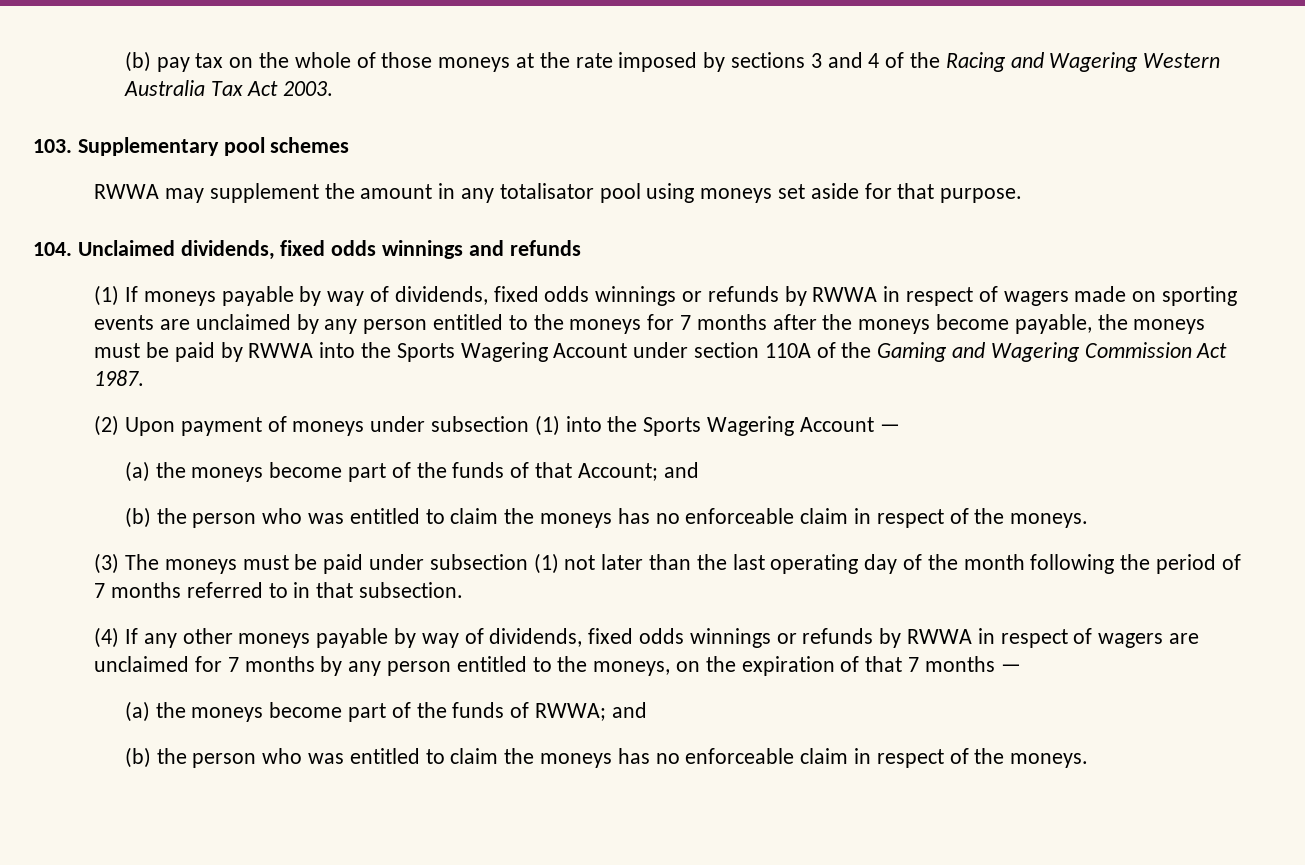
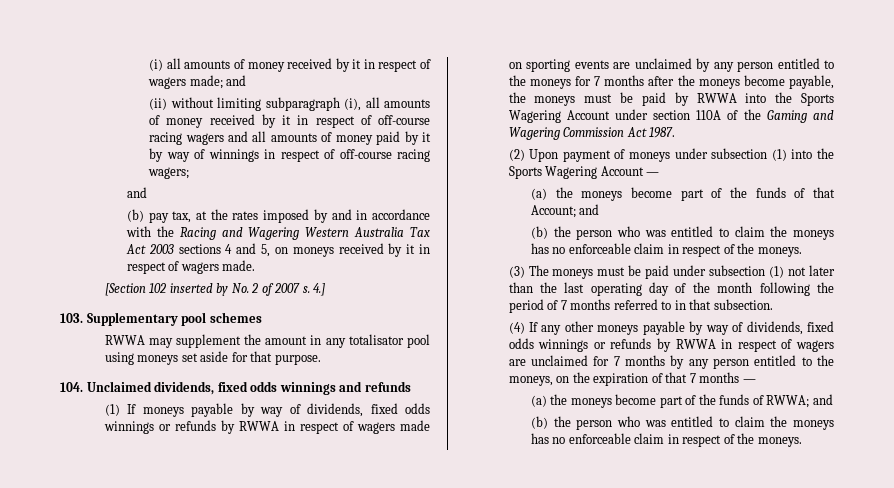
[124,51,511,72] (b) pay tax on the whole of those moneys -> [149,58,431,72] [148,75,247,89] [149,97,430,111] [149,114,430,128] [149,131,431,145] [149,148,431,162] [148,167,190,179] [126,187,147,198] [126,209,192,223] (i) all amounts of money received by it in respect of wagers made; and // (ii) without limiting subparagraph (i), all amounts of money received by it in respect of off-course racing wagers and all amounts of money paid by it by way of winnings in respect of off-course racing wagers; // and // (b) pay tax,
[575,53,613,68] rate -> [232,211,259,220] rates
[731,52,905,68] sections 3 and 4 of -> [331,209,431,220] [125,226,151,237] and in accordance with
[283,81,334,96] 2003. -> [148,243,430,257] [126,260,256,274] [104,283,326,296] 2003 sections 4 and 5, on moneys received by it in respect of wagers made. // [Section 102 inserted by No. 2 of 2007 s. 4.]

